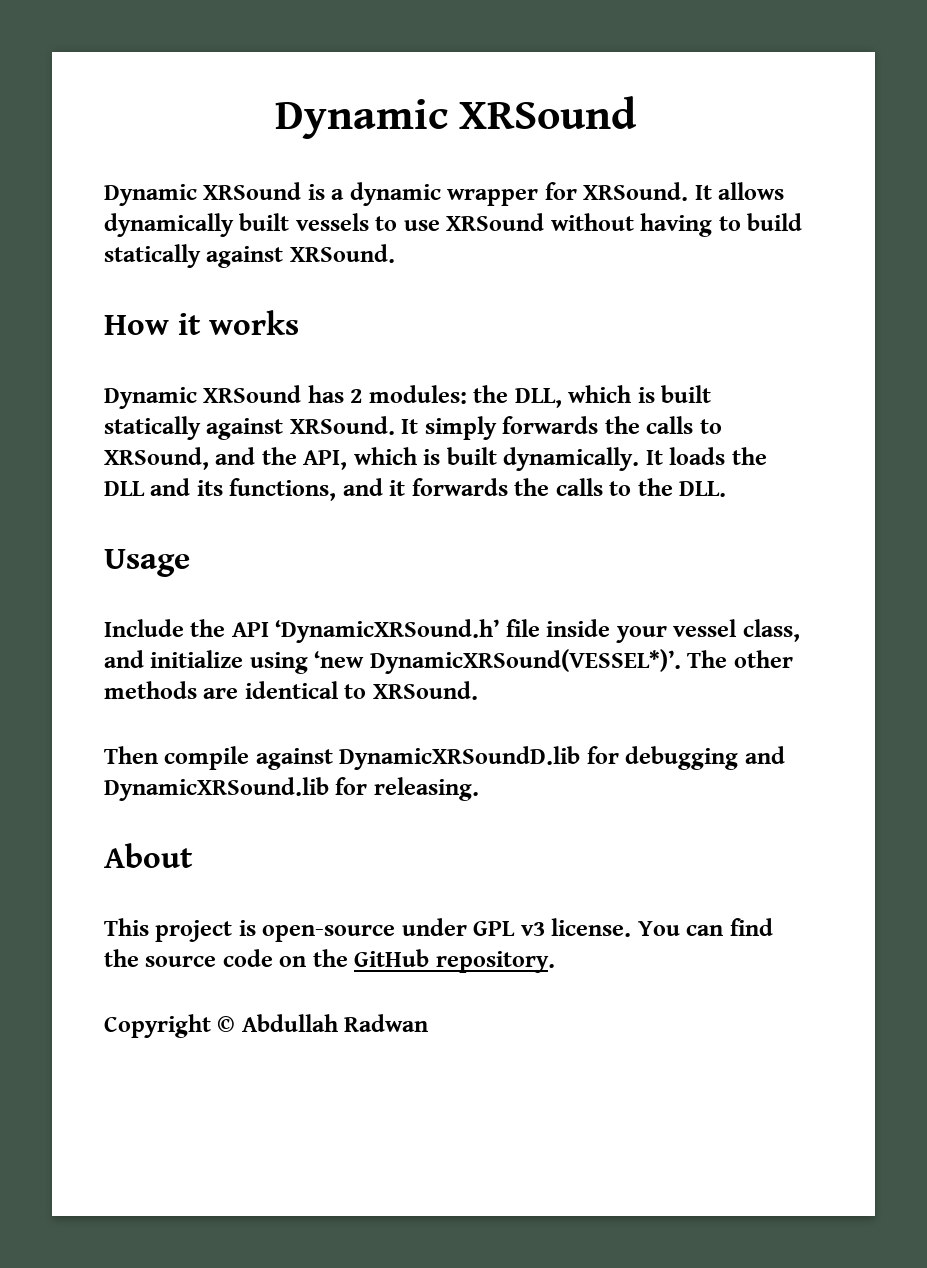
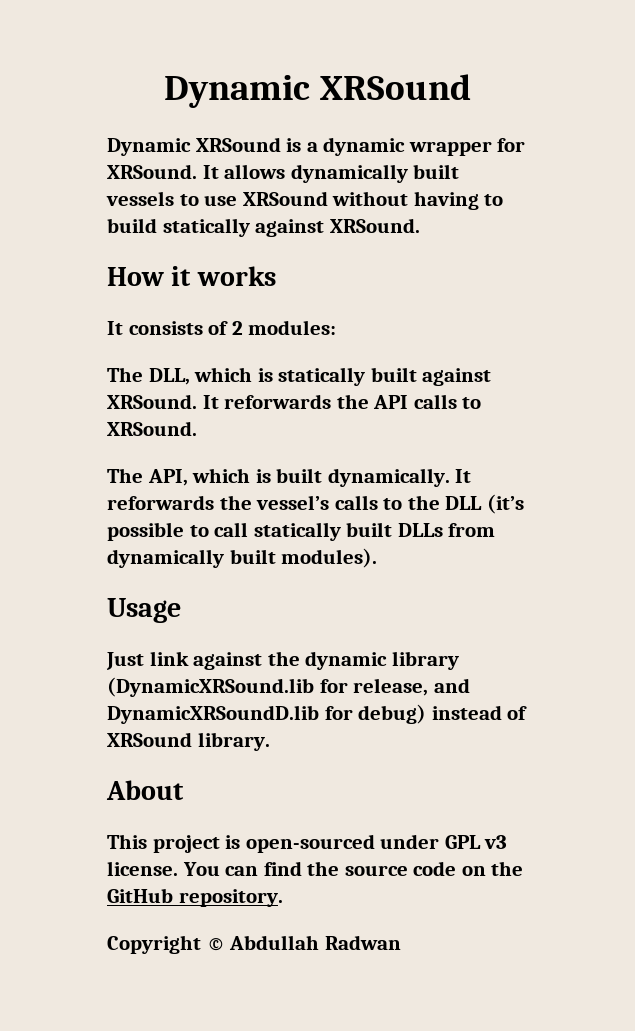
[104,385,344,409] Dynamic XRSound has -> [107,321,229,335] It consists of
[473,385,509,403] the -> [107,367,143,382] // The
[661,385,712,403] [104,416,201,440] built statically -> [278,367,417,386] statically built
[424,416,722,440] [104,447,297,470] simply forwards the calls to XRSound, and the -> [224,394,482,409] [107,421,197,436] [107,468,143,483] reforwards the API calls to XRSound. // The
[669,447,767,465] [104,478,727,501] [104,549,190,577] [104,619,800,643] [104,649,793,674] [104,681,478,700] [104,746,785,770] [104,777,479,801] loads the DLL and its functions, and it forwards the calls to the DLL. // Usage // Include the API ‘DynamicXRSound.h’ file inside your vessel class, and initialize using ‘new DynamicXRSound(VESSEL*)’. The other methods are identical to XRSound. // Then compile against DynamicXRSoundD.lib for debugging and DynamicXRSound.lib for releasing. -> [107,494,524,514] [107,522,496,541] [107,548,378,568] [107,598,181,623] [106,651,459,670] [107,677,470,697] [107,704,528,724] [107,732,270,751] reforwards the vessel’s calls to the DLL (it’s possible to call statically built DLLs from dynamically built modules). // Usage // Just link against the dynamic library (DynamicXRSound.lib for release, and DynamicXRSoundD.lib for debug) instead of XRSound library.
[262,925,396,942] open-source -> [245,834,375,853] open-sourced

